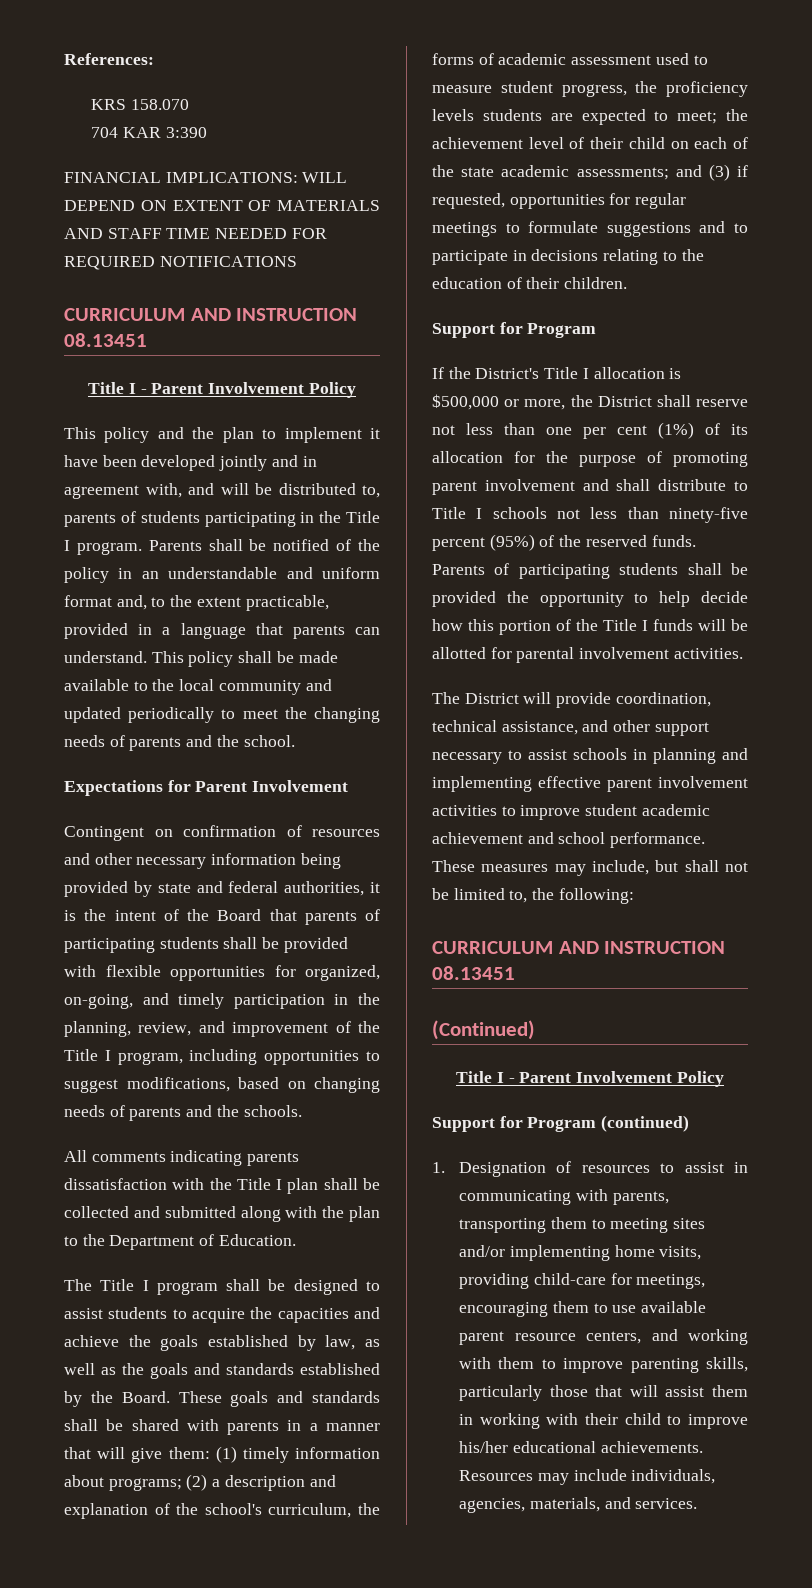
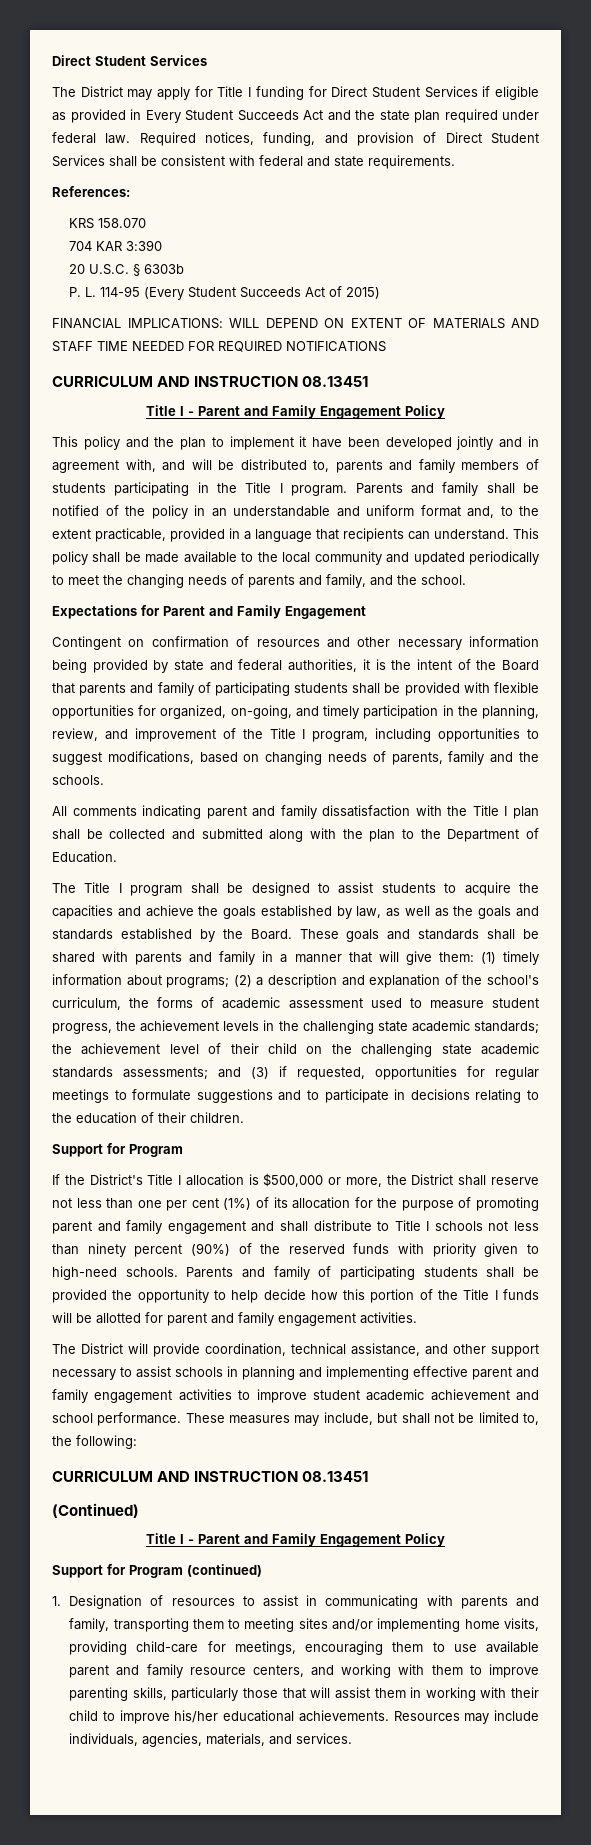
(64, 59) none -> [52,55,207,66] [52,86,539,100] [52,109,539,123] [52,132,539,146] [52,155,455,169] Direct Student Services // The District may apply for Title I funding for Direct Student Services if eligible as provided in Every Student Succeeds Act and the state plan required under federal law. Required notices, funding, and provision of Direct Student Services shall be consistent with federal and state requirements. //
(207, 132) none -> [69,264,185,276] [69,286,381,300] // 20 U.S.C. § 6303b // P. L. 114-95 (Every Student Succeeds Act of 2015)
[208,382,305,394] Involvement -> [244,405,401,419] and Family Engagement
(116, 520) none -> [389,459,520,473] and family members
(202, 545) none -> [410,482,479,496] and family
[292,625,345,639] parents -> [343,528,404,542] recipients
(213, 741) none -> [326,574,393,588] family, and
[252,780,349,792] Involvement -> [209,605,366,619] and Family Engagement
(357, 918) none -> [130,682,194,696] and family
[129,1107,182,1121] parents -> [391,751,485,765] parents, family
[247,1152,300,1166] parents -> [206,805,317,819] parent and family
(280, 1428) none -> [189,951,256,965] and family
[666,81,748,97] [432,109,718,125] proficiency levels students are expected to meet; -> [140,1020,539,1034] achievement levels in the challenging state academic standards;
[694,137,748,149] [432,165,570,177] each of the state academic -> [331,1043,539,1057] [52,1067,113,1078] the challenging state academic standards
[484,479,575,491] involvement -> [97,1220,246,1234] and family engagement
[669,507,748,523] [432,534,696,551] [432,564,485,575] ninety-five percent (95%) of the reserved funds. Parents -> [87,1243,539,1257] [52,1266,310,1280] ninety percent (90%) of the reserved funds with priority given to high-need schools. Parents and family
[516,647,670,663] parental involvement -> [167,1312,356,1326] parent and family engagement
[658,776,748,788] involvement -> [516,1367,539,1378] [52,1389,173,1403] and family engagement
[576,1071,673,1083] Involvement -> [244,1533,401,1547] and Family Engagement
[612,1191,669,1205] parents, -> [460,1596,539,1609] [69,1618,110,1632] parents and family,
(505, 1338) none -> [116,1664,183,1678] and family

